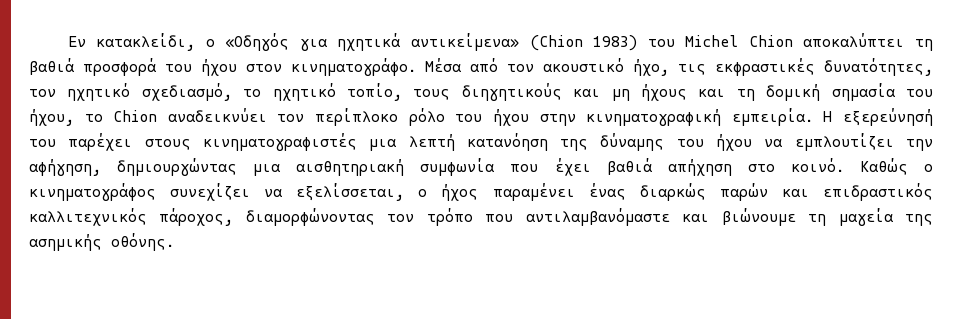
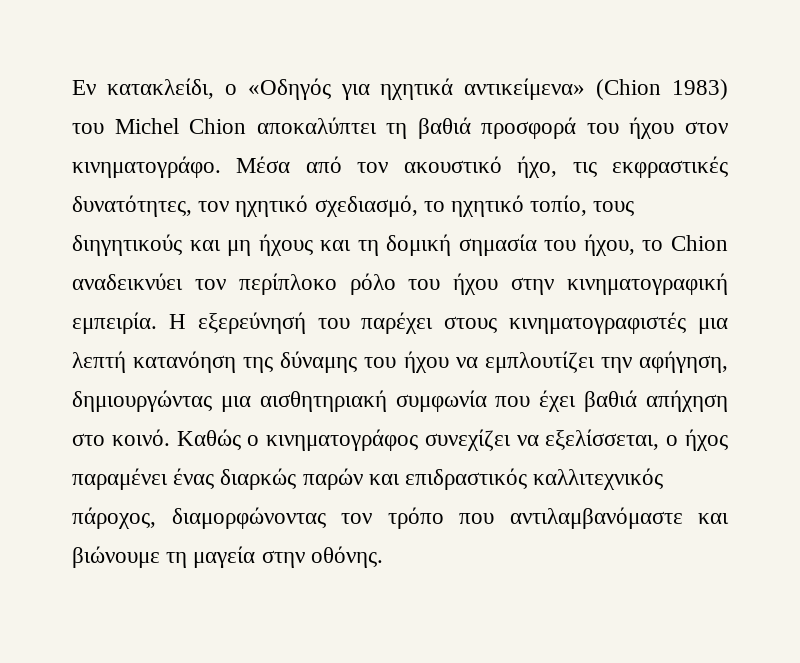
[905,214,934,226] [29,234,102,251] της ασημικής -> [261,550,305,568] στην

